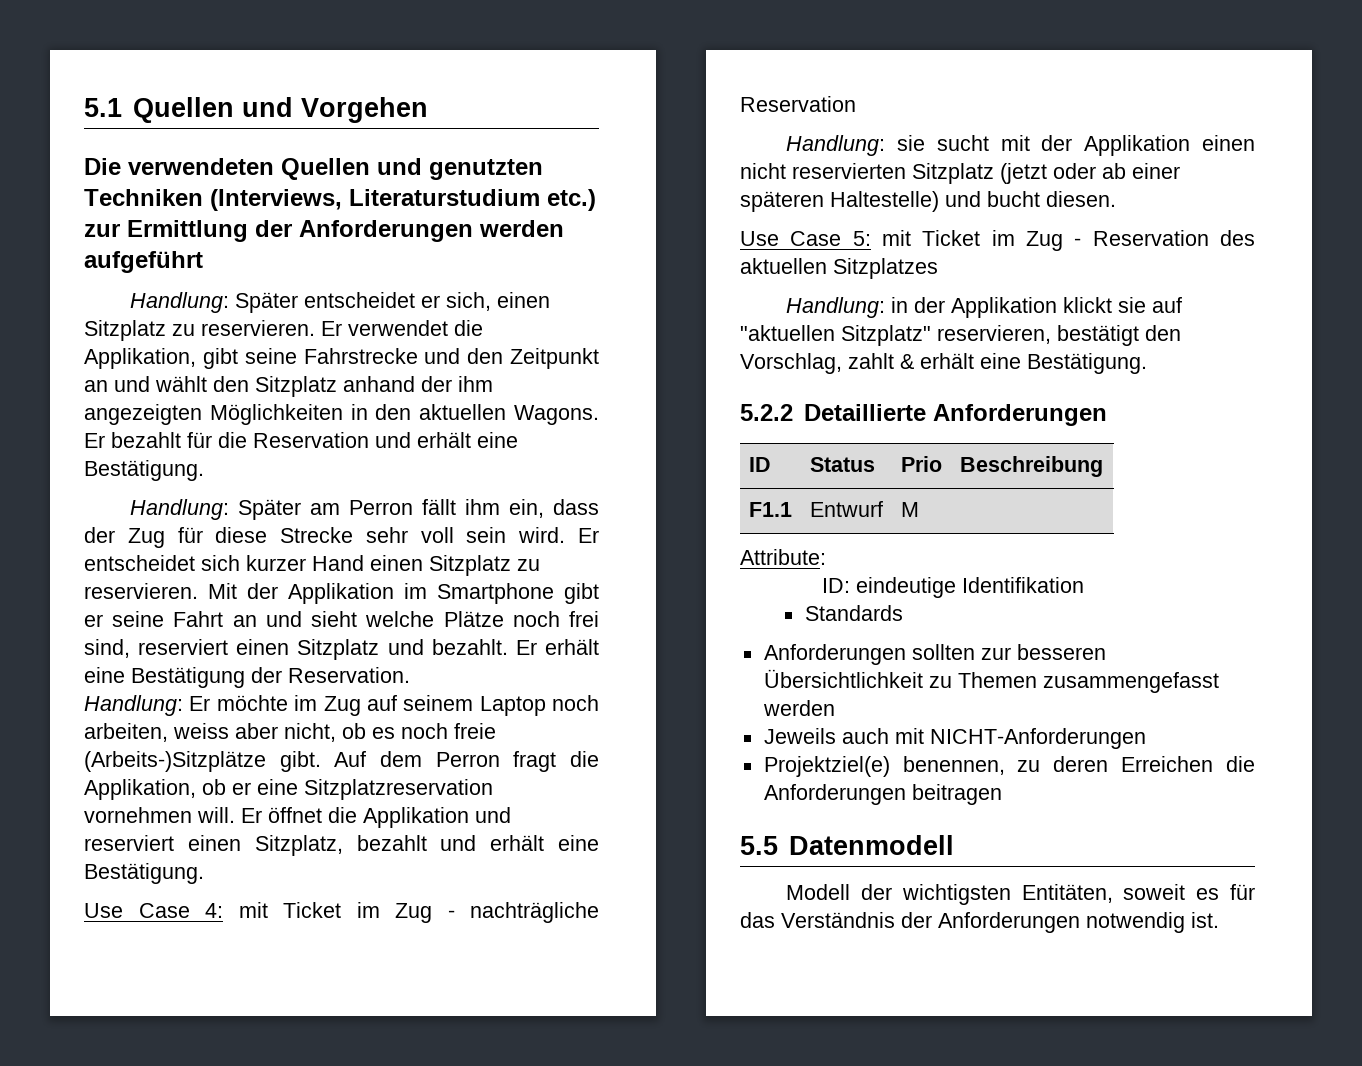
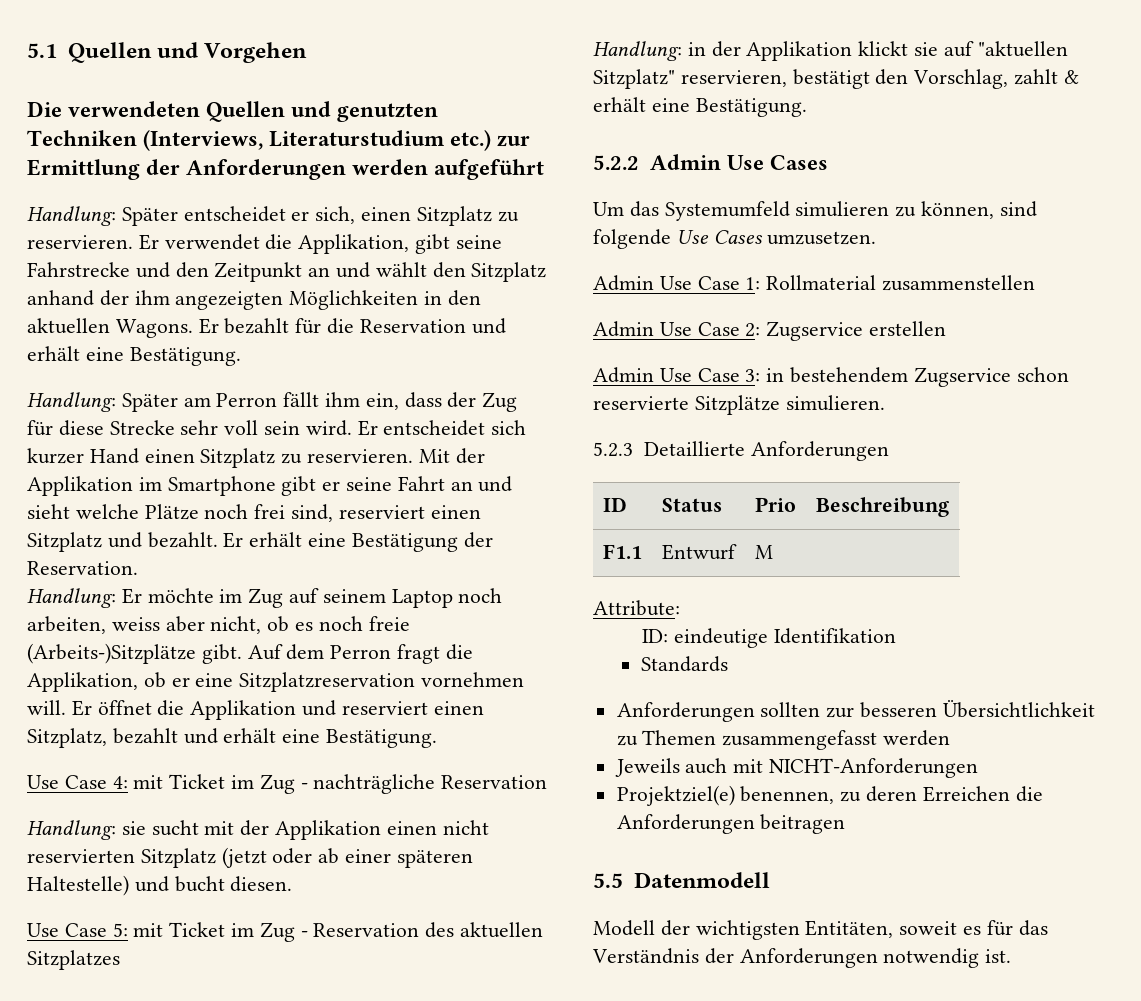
(793, 412) none -> [649,154,828,170] [593,201,1037,221] [593,229,877,249] [593,275,1036,291] [593,321,947,341] [593,367,1069,387] [593,395,885,415] [593,442,633,457] Admin Use Cases // Um das Systemumfeld simulieren zu können, sind folgende Use Cases umzusetzen. // Admin Use Case 1: Rollmaterial zusammenstellen // Admin Use Case 2: Zugservice erstellen // Admin Use Case 3: in bestehendem Zugservice schon reservierte Sitzplätze simulieren. // 5.2.3

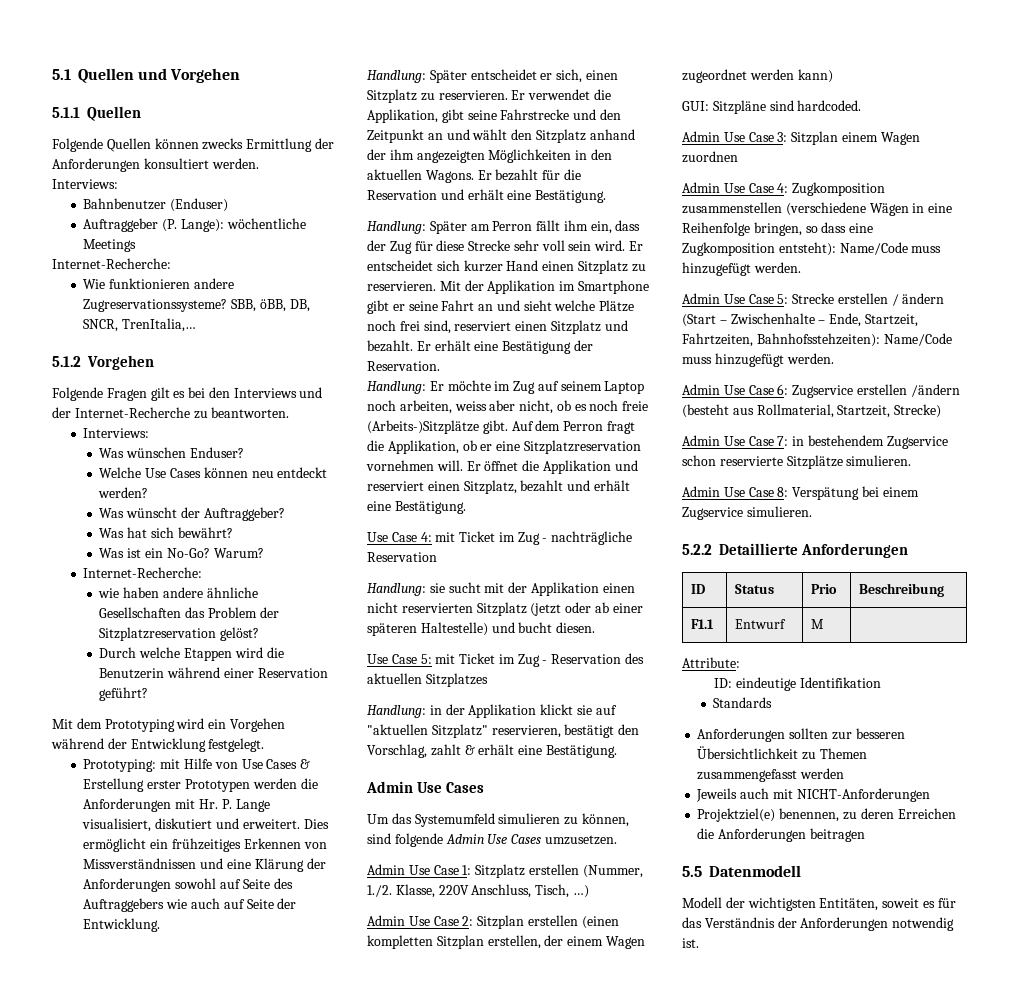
[27,101,439,122] [27,130,531,151] [27,159,545,180] Die verwendeten Quellen und genutzten Techniken (Interviews, Literaturstudium etc.) zur Ermittlung der Anforderungen werden aufgeführt -> [52,106,141,121] [52,138,334,152] [52,158,259,172] [52,179,118,189] [83,198,229,212] [83,218,306,232] [83,239,137,252] [52,258,171,269] [83,278,234,289] [83,299,310,312] [83,318,197,332] [52,355,154,370] [52,387,323,401] [52,407,290,419] [83,428,150,438] [99,447,244,458] [99,467,328,478] [98,487,149,498] [99,507,285,521] [99,527,233,538] [99,548,264,558] [83,567,203,578] [98,587,258,598] [99,607,279,618] [99,627,260,641] [99,647,284,661] [99,667,328,679] [99,687,149,701] [52,718,285,732] [51,738,265,752] [83,758,311,772] [83,778,318,792] [83,798,270,812] [82,818,329,832] [83,838,327,852] [83,858,326,872] [83,878,293,892] [83,898,297,912] [83,918,161,932] 5.1.1 Quellen // Folgende Quellen können zwecks Ermittlung der Anforderungen konsultiert werden. // Interviews: // Bahnbenutzer (Enduser) // Auftraggeber (P. Lange): wöchentliche Meetings // Internet-Recherche: // Wie funktionieren andere Zugreservationssysteme? SBB, öBB, DB, SNCR, TrenItalia,… // 5.1.2 Vorgehen // Folgende Fragen gilt es bei den Interviews und der Internet-Recherche zu beantworten. // Interviews: // Was wünschen Enduser? // Welche Use Cases können neu entdeckt werden? // Was wünscht der Auftraggeber? // Was hat sich bewährt? // Was ist ein No-Go? Warum? // Internet-Recherche: // wie haben andere ähnliche Gesellschaften das Problem der Sitzplatzreservation gelöst? // Durch welche Etappen wird die Benutzerin während einer Reservation geführt? // Mit dem Prototyping wird ein Vorgehen während der Entwicklung festgelegt. // Prototyping: mit Hilfe von Use Cases & Erstellung erster Prototypen werden die Anforderungen mit Hr. P. Lange visualisiert, diskutiert und erweitert. Dies ermöglicht ein frühzeitiges Erkennen von Missverständnissen und eine Klärung der Anforderungen sowohl auf Seite des Auftraggebers wie auch auf Seite der Entwicklung.
[593,155,639,170] 5.2.2 -> (617, 751) none
(671, 239) none -> [445,834,484,844] Admin
[766,275,1036,291] Rollmaterial zusammenstellen -> [475,864,643,878] [367,884,589,898] Sitzplatz erstellen (Nummer, 1./2. Klasse, 220V Anschluss, Tisch, …)
[766,321,947,341] [593,367,761,383] Zugservice erstellen // Admin Use Case 3: -> [477,915,619,929] [367,935,645,949] [682,69,833,83] [682,100,862,114] [682,131,920,145] [682,151,738,163] [682,182,886,196] [682,202,953,216] [682,222,874,236] [682,242,942,256] [682,262,801,276] [682,293,945,306] [682,313,918,327] [682,333,952,347] [682,353,834,367] [682,384,960,398] [682,404,942,418] [682,435,789,446] Sitzplan erstellen (einen kompletten Sitzplan erstellen, der einem Wagen zugeordnet werden kann) // GUI: Sitzpläne sind hardcoded. // Admin Use Case 3: Sitzplan einem Wagen zuordnen // Admin Use Case 4: Zugkomposition zusammenstellen (verschiedene Wägen in eine Reihenfolge bringen, so dass eine Zugkomposition entsteht): Name/Code muss hinzugefügt werden. // Admin Use Case 5: Strecke erstellen / ändern (Start – Zwischenhalte – Ende, Startzeit, Fahrtzeiten, Bahnhofsstehzeiten): Name/Code muss hinzugefügt werden. // Admin Use Case 6: Zugservice erstellen /ändern (besteht aus Rollmaterial, Startzeit, Strecke) // Admin Use Case 7:
[593,442,633,457] 5.2.3 -> [682,486,919,500] [682,506,812,520] [682,544,712,555] Admin Use Case 8: Verspätung bei einem Zugservice simulieren. // 5.2.2

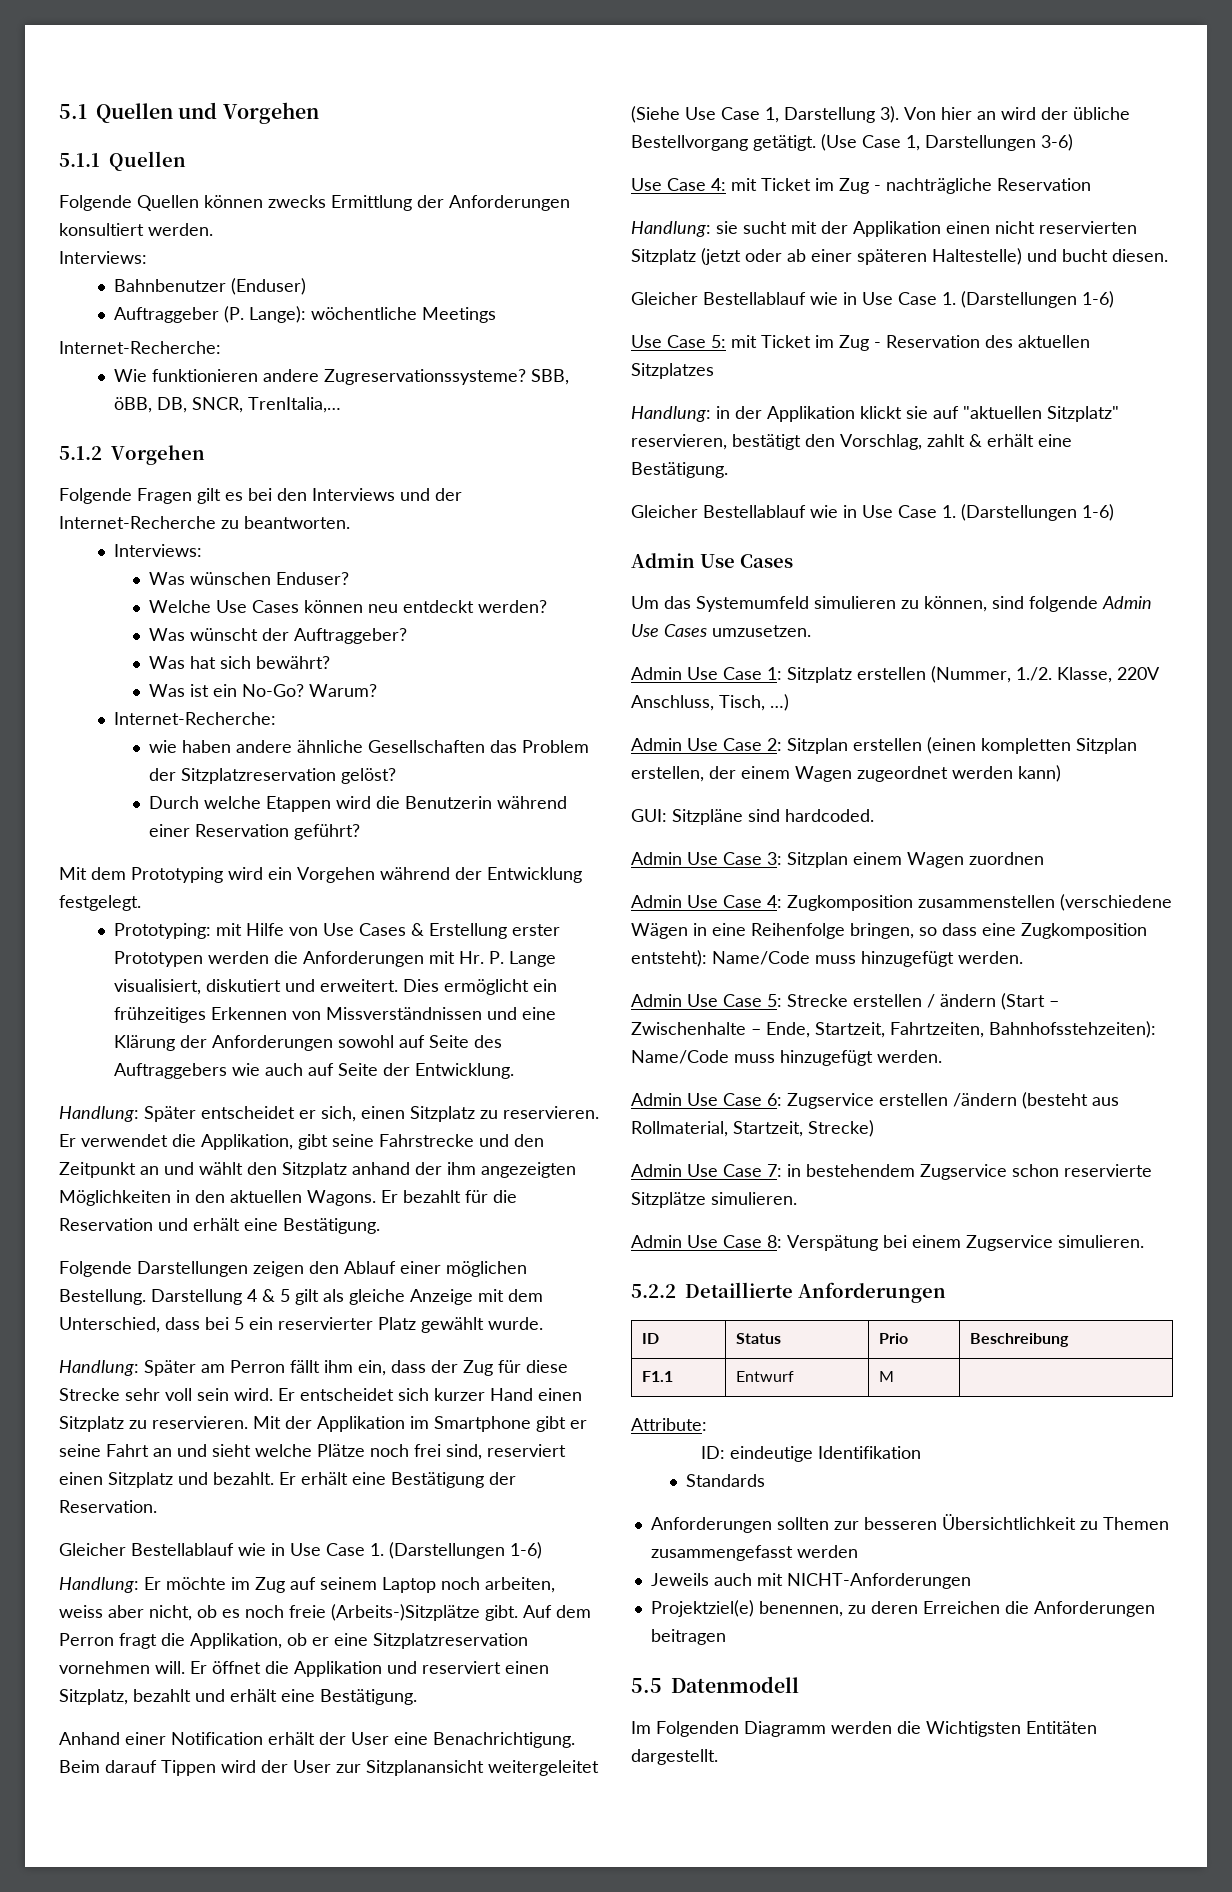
(607, 196) none -> [59,1261,527,1277] [59,1289,543,1305] [59,1317,543,1333] // Folgende Darstellungen zeigen den Ablauf einer möglichen Bestellung. Darstellung 4 & 5 gilt als gleiche Anzeige mit dem Unterschied, dass bei 5 ein reservierter Platz gewählt wurde.
(440, 366) none -> [59,1542,542,1559] // Gleicher Bestellablauf wie in Use Case 1. (Darstellungen 1-6)
(466, 507) none -> [59,1732,575,1748] [59,1760,599,1776] [631,106,1130,123] [631,134,1073,151] // Anhand einer Notification erhält der User eine Benachrichtigung. Beim darauf Tippen wird der User zur Sitzplanansicht weitergeleitet (Siehe Use Case 1, Darstellung 3). Von hier an wird der übliche Bestellvorgang getätigt. (Use Case 1, Darstellungen 3-6)
(596, 627) none -> [631,291,1114,308] // Gleicher Bestellablauf wie in Use Case 1. (Darstellungen 1-6)
(617, 751) none -> [631,504,1114,521] // Gleicher Bestellablauf wie in Use Case 1. (Darstellungen 1-6)
[682,897,956,911] [682,917,955,931] [682,938,699,948] Modell der wichtigsten Entitäten, soweit es für das Verständnis der Anforderungen notwendig ist. -> [631,1721,1097,1737] [631,1749,718,1765] Im Folgenden Diagramm werden die Wichtigsten Entitäten dargestellt.

